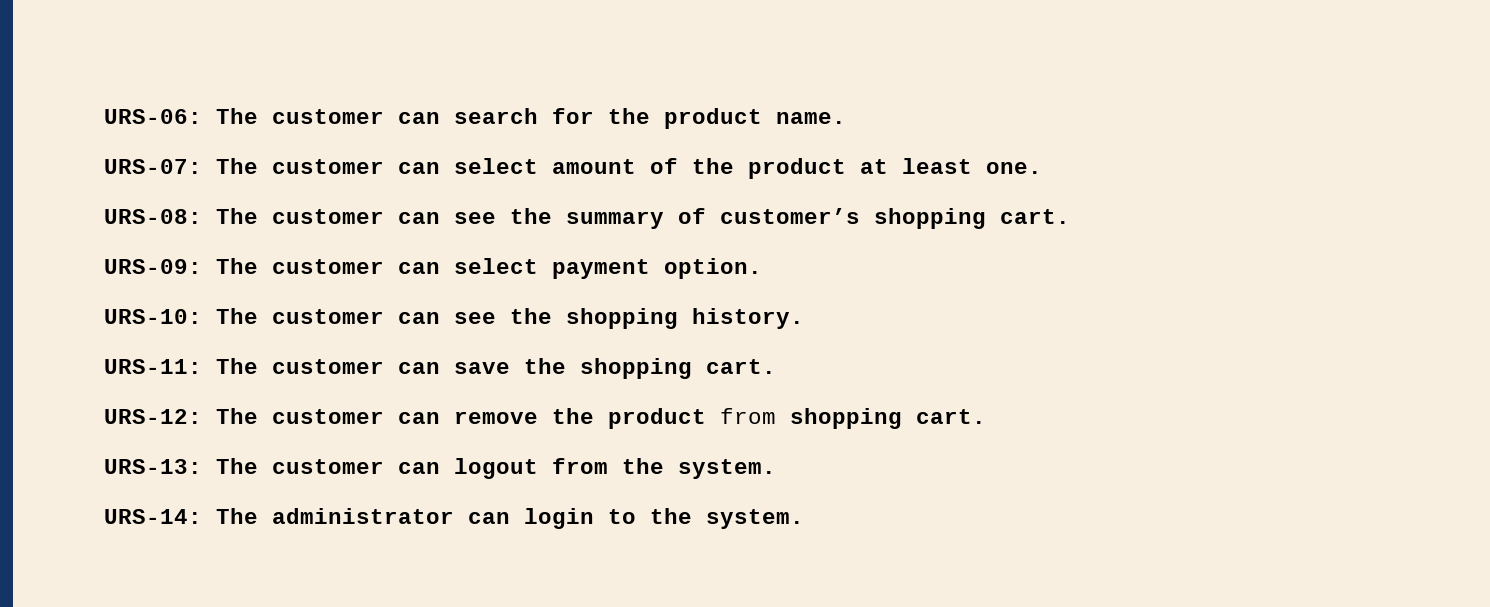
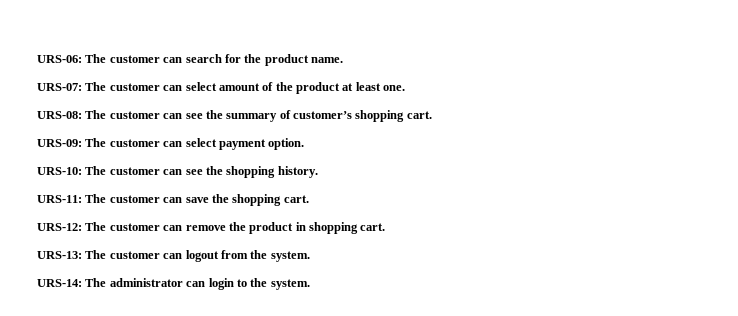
[720,408,776,424] from -> [295,222,306,231] in

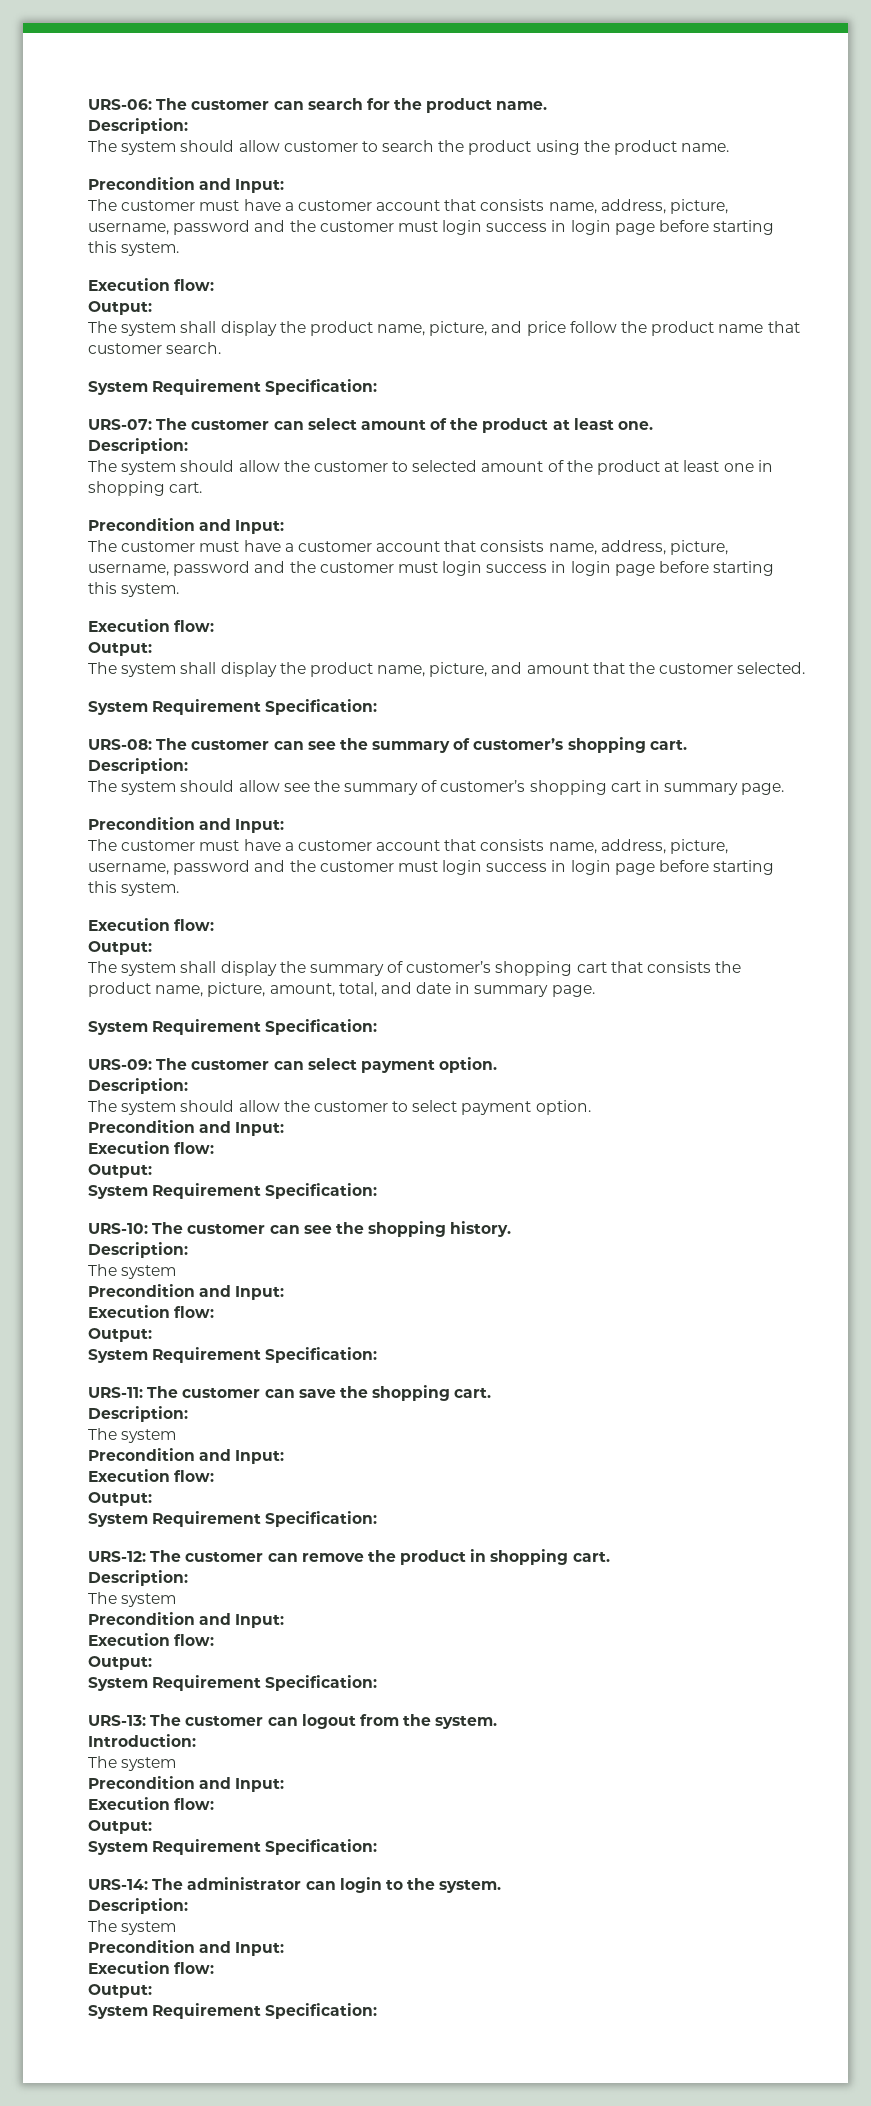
(343, 60) none -> [88,118,188,134] [88,140,730,155] [88,177,285,193] [88,199,729,214] [88,220,775,235] [88,241,180,256] [88,278,215,291] [88,301,152,315] [88,321,800,336] [88,342,222,354] [88,379,378,395] // Description: // The system should allow customer to search the product using the product name. // Precondition and Input: // The customer must have a customer account that consists name, address, picture, username, password and the customer must login success in login page before starting this system. // Execution flow: // Output: // The system shall display the product name, picture, and price follow the product name that customer search. // System Requirement Specification:
(406, 88) none -> [88,438,188,454] [88,460,773,475] [88,481,203,496] [88,518,285,534] [88,540,729,555] [88,561,775,576] [88,582,180,597] [88,619,215,632] [88,642,152,656] [88,662,806,677] [88,699,378,715] // Description: // The system should allow the customer to selected amount of the product at least one in shopping cart. // Precondition and Input: // The customer must have a customer account that consists name, address, picture, username, password and the customer must login success in login page before starting this system. // Execution flow: // Output: // The system shall display the product name, picture, and amount that the customer selected. // System Requirement Specification:
(432, 115) none -> [88,758,188,774] [88,780,785,795] [88,817,285,833] [88,839,729,854] [88,860,775,875] [88,881,180,896] [88,918,215,931] [88,941,152,955] [88,961,742,976] [88,982,595,997] [88,1019,378,1035] // Description: // The system should allow see the summary of customer’s shopping cart in summary page. // Precondition and Input: // The customer must have a customer account that consists name, address, picture, username, password and the customer must login success in login page before starting this system. // Execution flow: // Output: // The system shall display the summary of customer’s shopping cart that consists the product name, picture, amount, total, and date in summary page. // System Requirement Specification:
(305, 144) none -> [88,1078,188,1094] [88,1100,591,1115] [88,1120,285,1136] [88,1141,215,1154] [88,1164,152,1178] [88,1183,378,1199] // Description: // The system should allow the customer to select payment option. // Precondition and Input: // Execution flow: // Output: // System Requirement Specification:
(318, 172) none -> [88,1242,188,1258] [88,1264,177,1279] [88,1284,285,1300] [88,1305,215,1318] [88,1328,152,1342] [88,1347,378,1363] // Description: // The system // Precondition and Input: // Execution flow: // Output: // System Requirement Specification:
(309, 199) none -> [88,1406,188,1422] [88,1428,177,1443] [88,1448,285,1464] [88,1469,215,1482] [88,1492,152,1506] [88,1511,378,1527] // Description: // The system // Precondition and Input: // Execution flow: // Output: // System Requirement Specification:
(386, 227) none -> [88,1570,188,1586] [88,1592,177,1607] [88,1612,285,1628] [88,1633,215,1646] [88,1656,152,1670] [88,1675,378,1691] // Description: // The system // Precondition and Input: // Execution flow: // Output: // System Requirement Specification:
(310, 256) none -> [88,1734,196,1747] [88,1756,177,1771] [88,1776,285,1792] [88,1797,215,1810] [88,1820,152,1834] [88,1839,378,1855] // Introduction: // The system // Precondition and Input: // Execution flow: // Output: // System Requirement Specification:
(310, 284) none -> [88,1898,188,1914] [88,1920,177,1935] [88,1940,285,1956] [88,1961,215,1974] [88,1984,152,1998] [88,2003,378,2019] // Description: // The system // Precondition and Input: // Execution flow: // Output: // System Requirement Specification:

